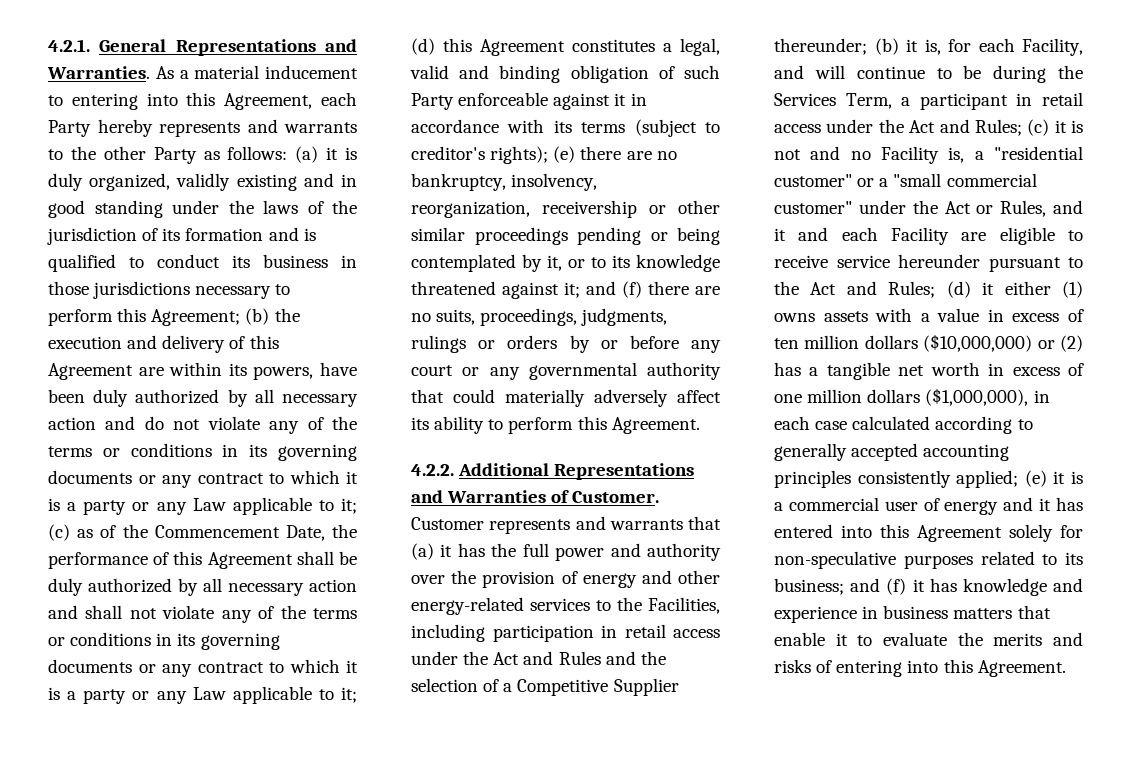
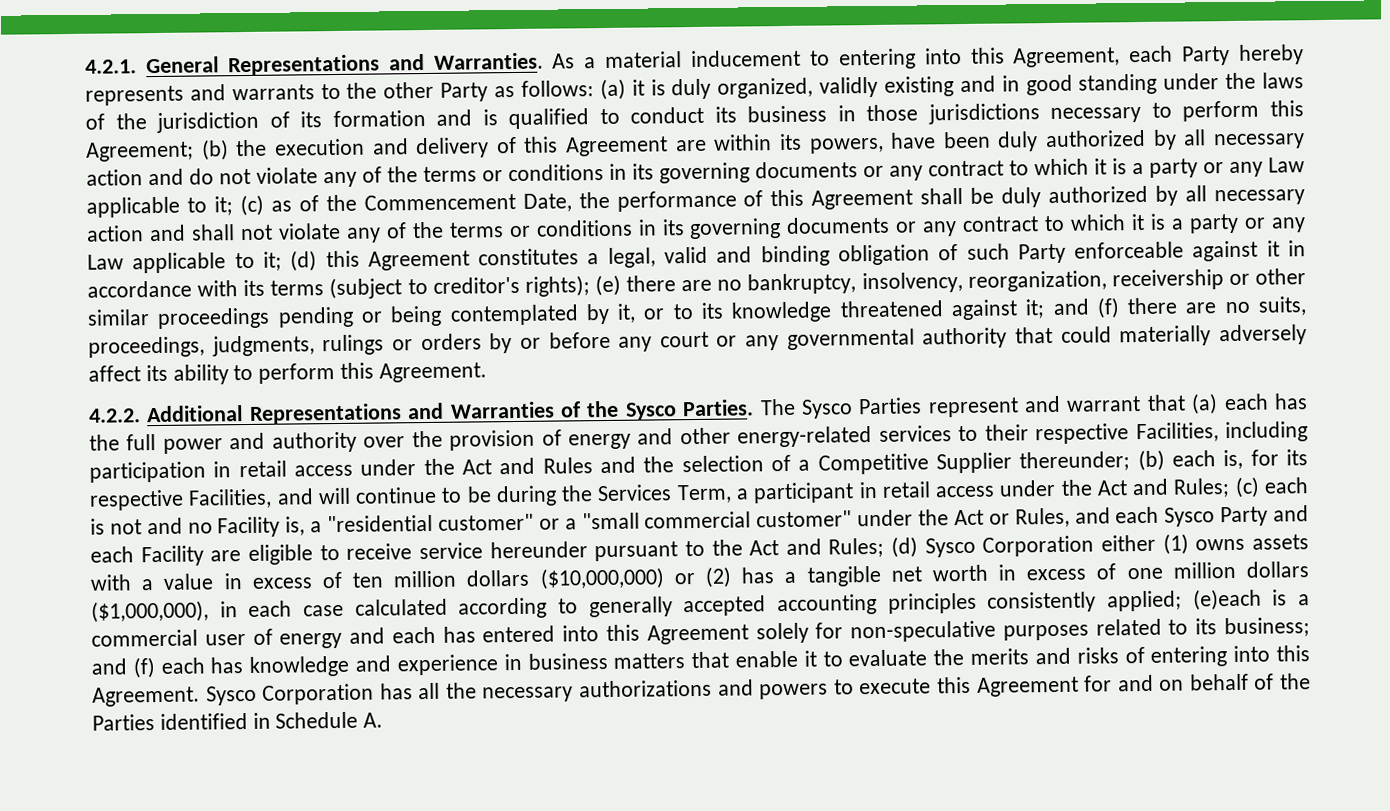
[572,491,660,503] [411,516,683,534] Customer. Customer represents and warrants -> [586,395,1142,420] the Sysco Parties. The Sysco Parties represent and warrant
[440,544,453,557] it -> [1223,393,1269,411] each
[617,597,642,611] the -> [984,423,1130,445] their respective
[906,39,918,52] it -> [1172,450,1216,467] each
[978,38,1083,56] each Facility, -> [1285,449,1308,466] [89,488,273,511] its respective Facilities,
[1054,120,1067,133] it -> [1263,477,1309,494] each
[774,228,786,241] it -> [1115,506,1269,527] each Sysco Party
[982,282,995,295] it -> [924,535,1095,558] Sysco Corporation
[1024,470,1066,487] (e) it -> [1192,588,1262,611] (e)each
[1039,498,1052,511] it -> [391,626,436,644] each
[912,579,925,592] it -> [160,657,205,674] each
(1066, 668) none -> [205,673,1311,706] [92,711,384,731] Sysco Corporation has all the necessary authorizations and powers to execute this Agreement for and on behalf of the Parties identified in Schedule A.

